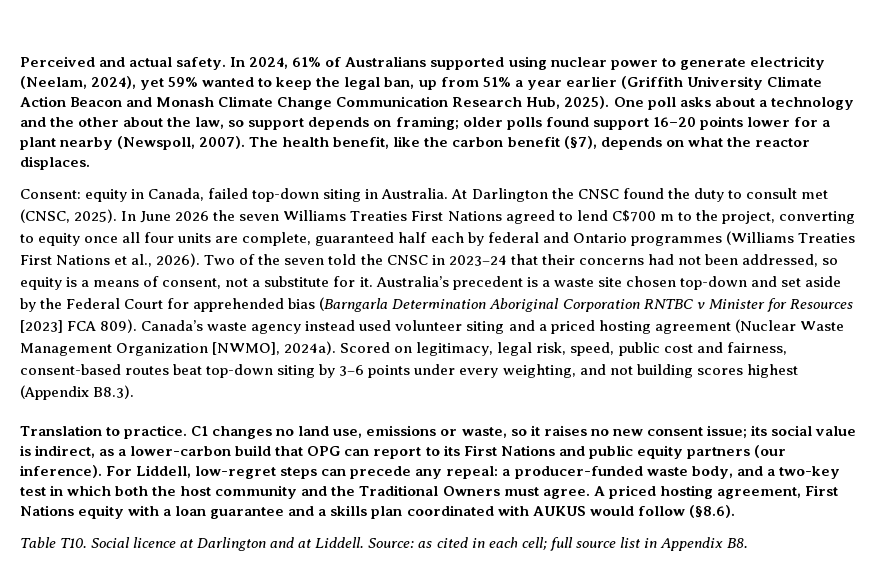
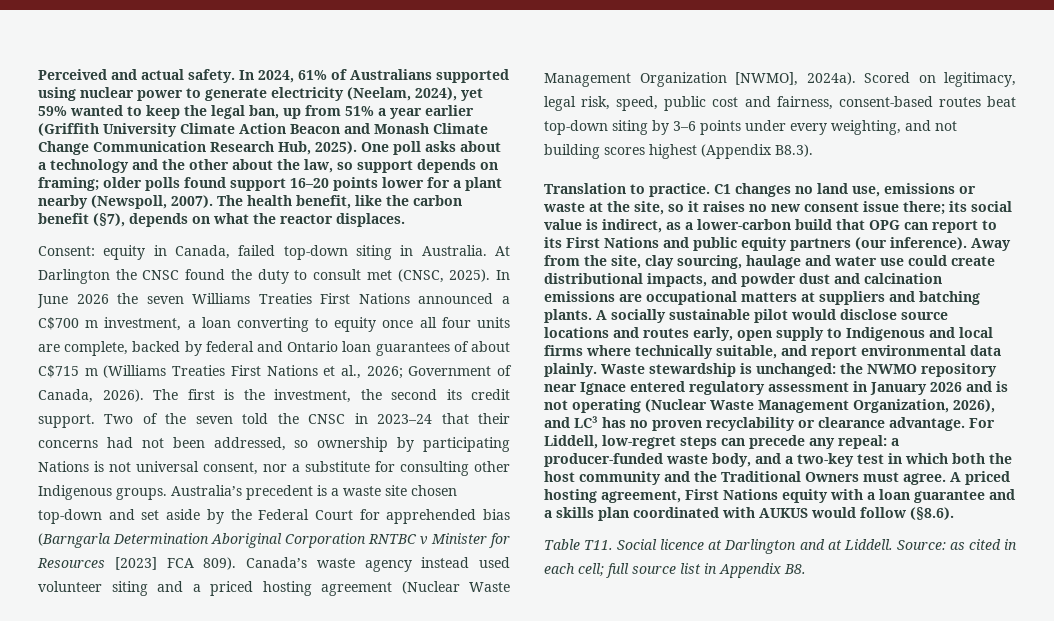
[505,210,775,224] agreed to lend C$700 m to the project, -> [418,293,510,304] [38,317,231,331] announced a C$700 m investment, a loan
[315,232,464,246] guaranteed half each -> [132,341,181,352] backed
[630,236,722,246] programmes -> [342,341,510,356] [38,365,98,378] loan guarantees of about C$715 m
[156,253,201,267] 2026). -> [366,365,512,379] [38,389,510,403] [38,414,95,428] 2026; Government of Canada, 2026). The first is the investment, the second its credit support.
[20,276,373,290] equity is a means of consent, not a substitute for it. -> [317,437,510,452] [38,461,510,476] [38,485,167,500] ownership by participating Nations is not universal consent, nor a substitute for consulting other Indigenous groups.
[461,427,507,438] waste, -> [543,201,664,215] waste at the site,
[706,425,747,439] issue; -> [863,201,945,215] issue there;
(102, 471) none -> [971,238,1011,251] [544,255,995,269] [544,273,942,287] [544,291,980,305] [544,309,948,323] [544,327,993,341] [544,345,1001,359] [544,363,997,377] [544,381,1008,395] [544,399,995,413] [544,416,965,431] Away from the site, clay sourcing, haulage and water use could create distributional impacts, and powder dust and calcination emissions are occupational matters at suppliers and batching plants. A socially sustainable pilot would disclose source locations and routes early, open supply to Indigenous and local firms where technically suitable, and report environmental data plainly. Waste stewardship is unchanged: the NWMO repository near Ignace entered regulatory assessment in January 2026 and is not operating (Nuclear Waste Management Organization, 2026), and LC³ has no proven recyclability or clearance advantage.
[60,538,88,548] T10. -> [584,540,614,550] T11.

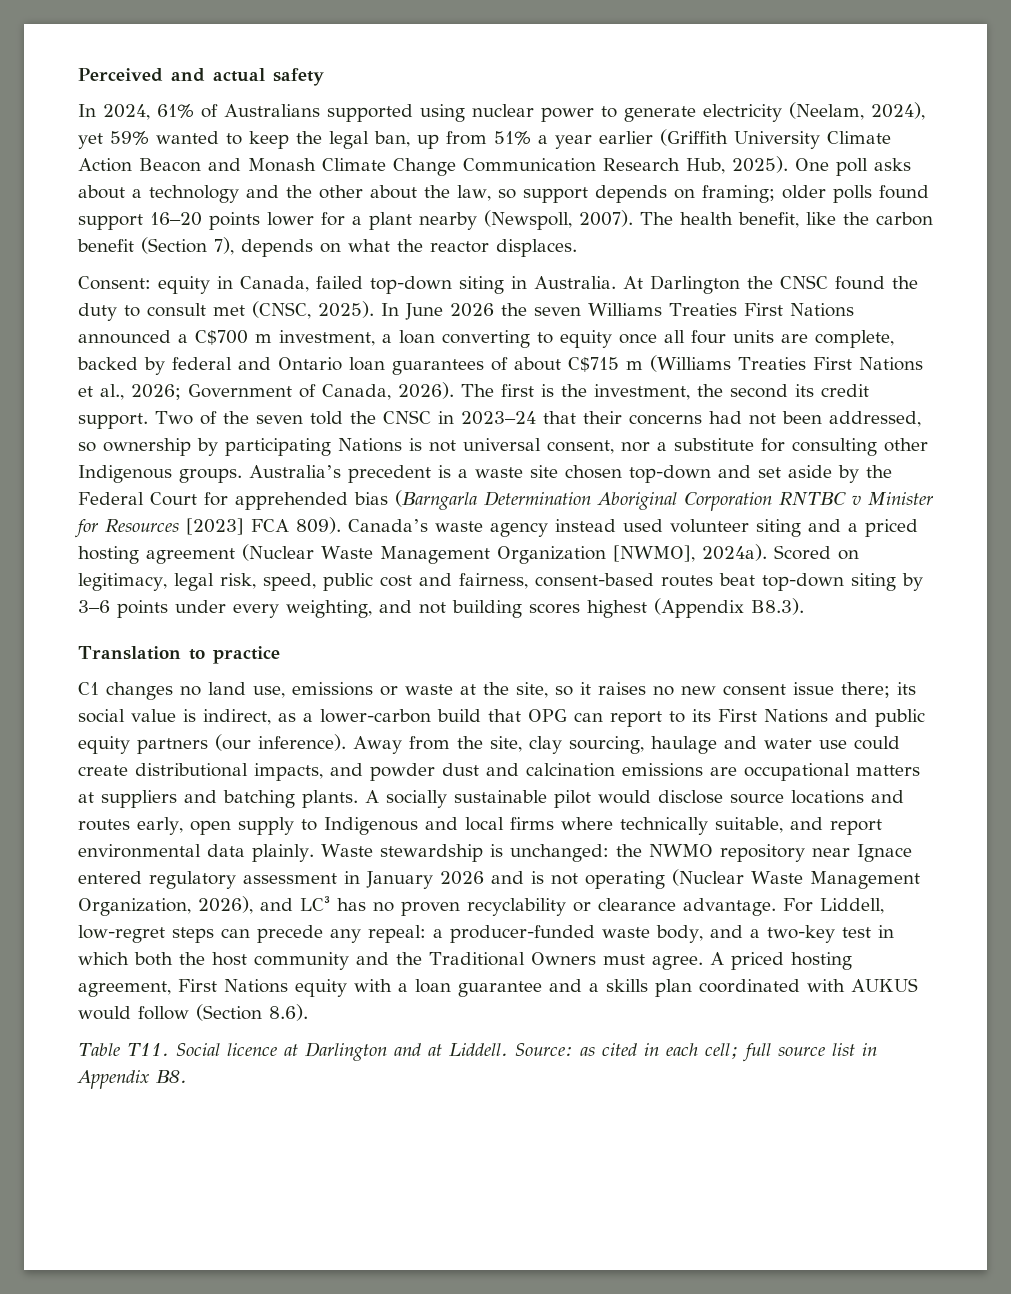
[188,69,235,83] safety. -> [273,68,324,86] safety //
[93,213,125,227] (§7), -> [141,237,234,255] (Section 7),
[649,183,710,197] practice. -> [212,646,280,664] practice //
[910,507,954,520] (§8.6). -> [196,1004,308,1021] (Section 8.6).

